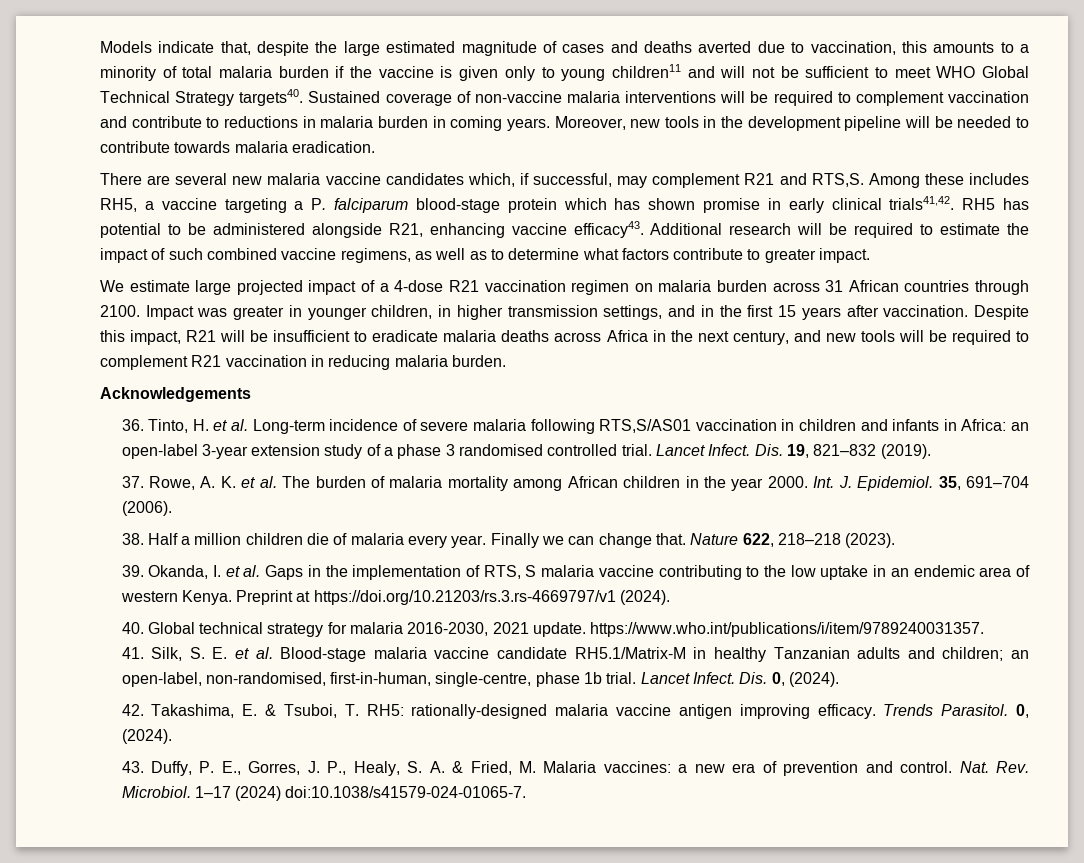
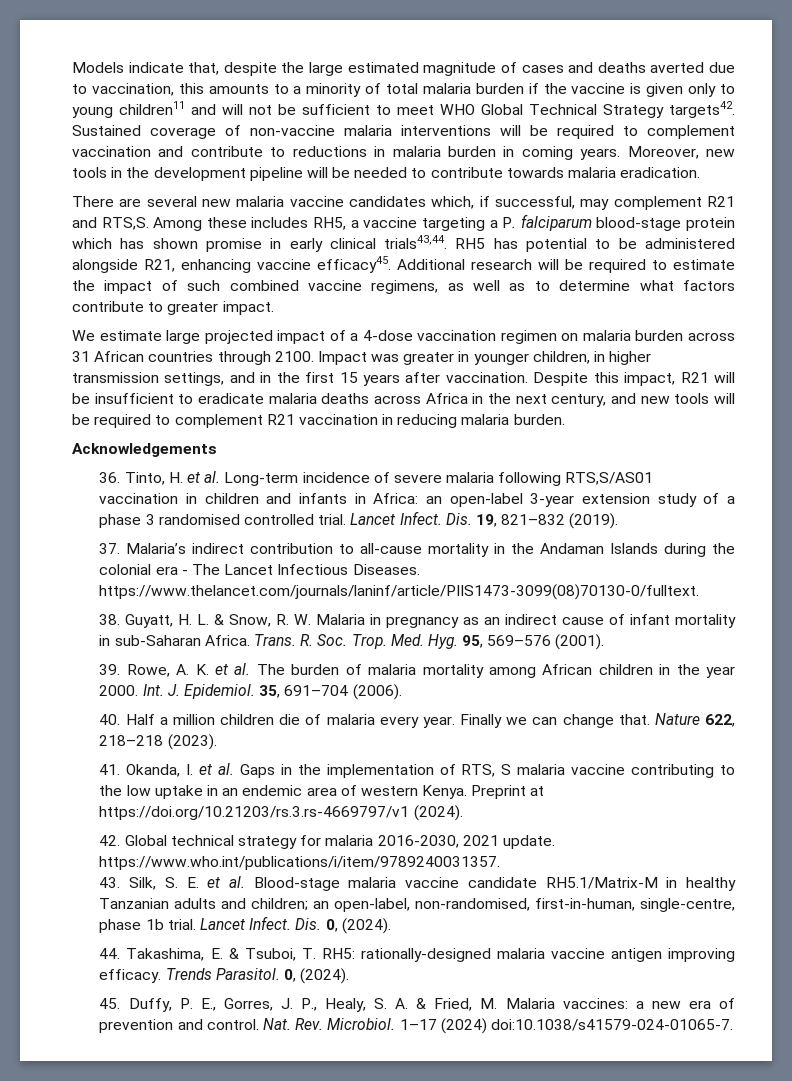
[239,89,304,106] targets40. -> [669,101,735,118] targets42.
[889,196,955,210] trials41,42. -> [384,235,448,249] trials43,44.
[573,221,644,238] efficacy43. -> [317,256,391,273] efficacy45.
[448,280,479,292] R21 -> (413, 335) none
(144, 482) none -> [126,543,735,557] [99,564,420,575] [99,584,700,600] [99,614,737,628] [99,634,605,650] [99,664,121,675] Malaria’s indirect contribution to all-cause mortality in the Andaman Islands during the colonial era - The Lancet Infectious Diseases. https://www.thelancet.com/journals/laninf/article/PIIS1473-3099(08)70130-0/fulltext. // 38. Guyatt, H. L. & Snow, R. W. Malaria in pregnancy as an indirect cause of infant mortality in sub-Saharan Africa. Trans. R. Soc. Trop. Med. Hyg. 95, 569–576 (2001). // 39.
[121,533,144,545] 38. -> [99,714,121,725] 40.
[121,565,144,577] 39. -> [99,764,121,775] 41.
[121,622,144,634] 40. -> [99,835,121,846] 42.
[121,647,144,659] 41. -> [99,877,121,888] 43.
[121,704,144,716] 42. -> [99,948,121,959] 44.
[121,761,144,773] 43. -> [99,998,121,1009] 45.

